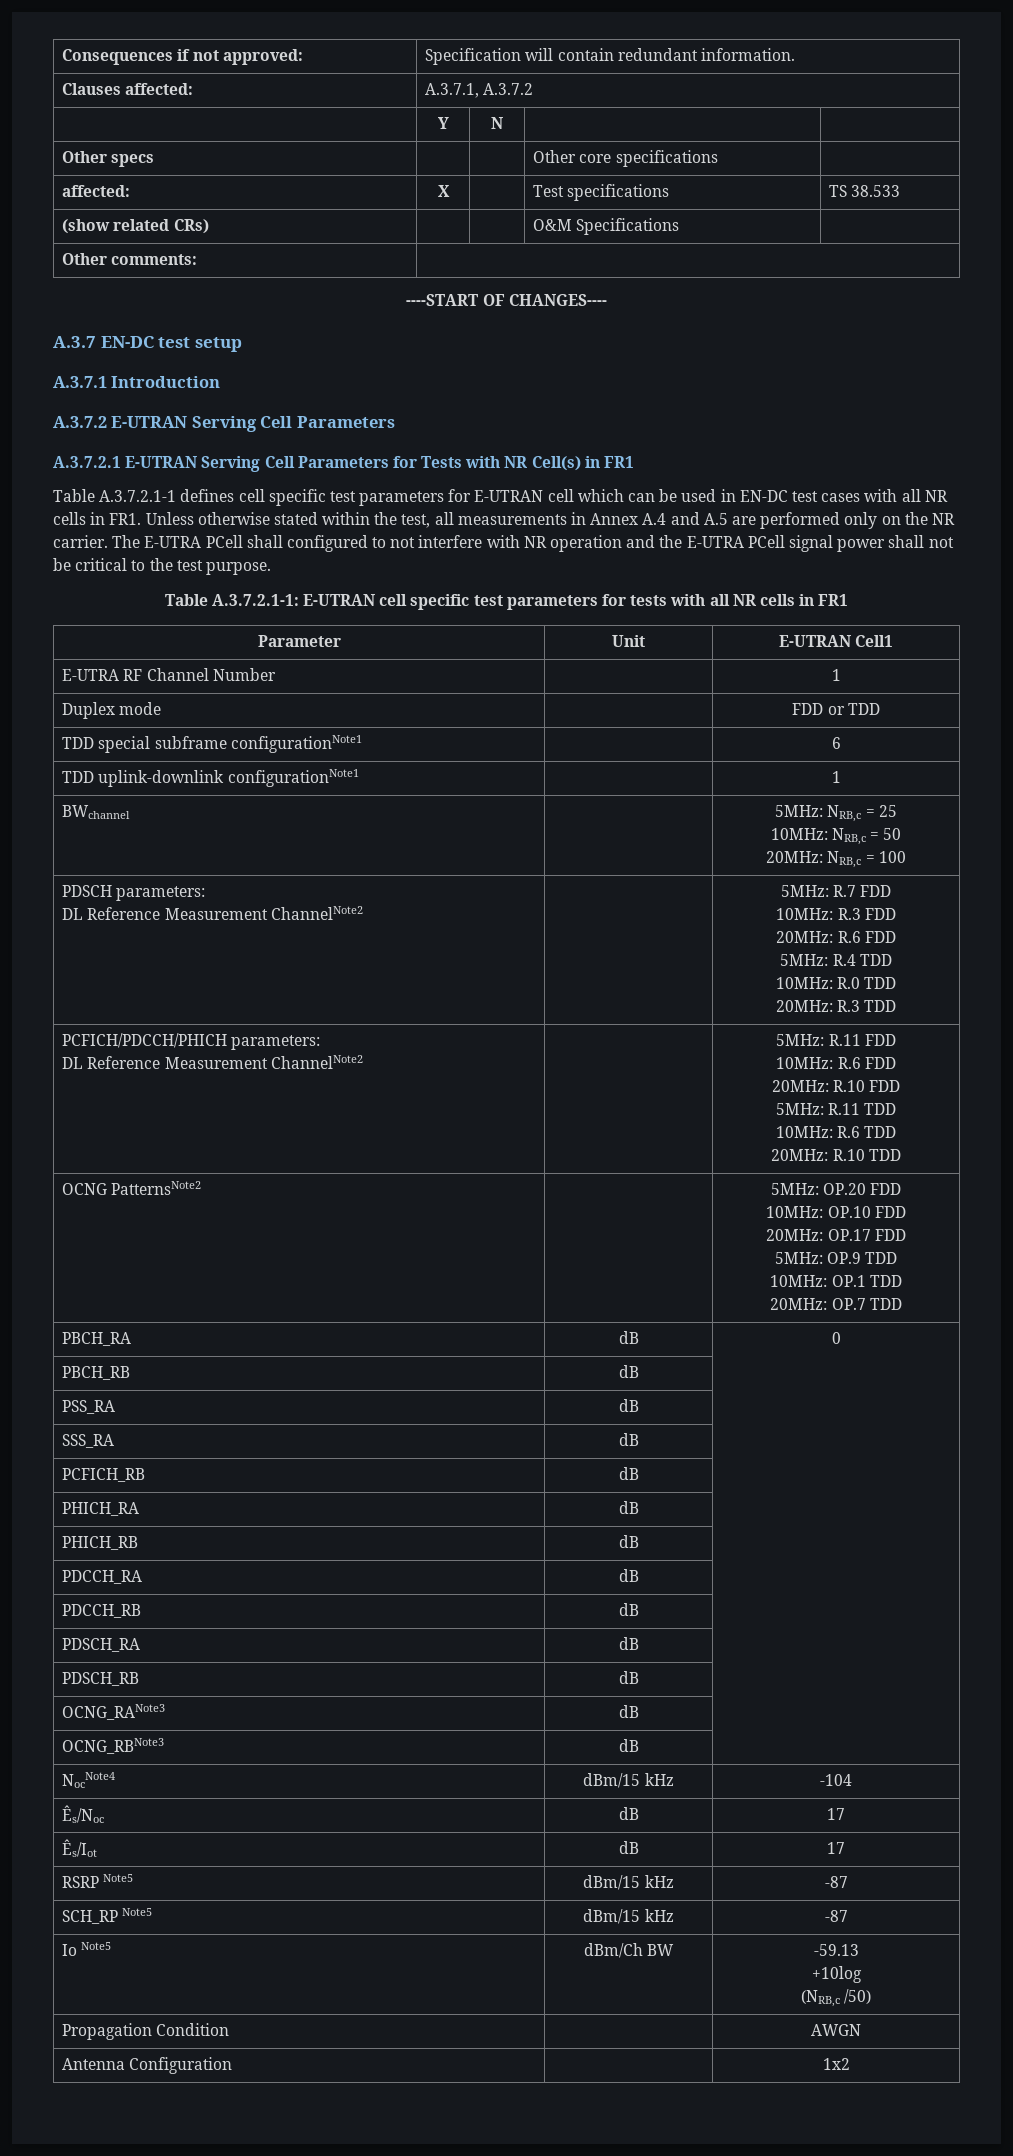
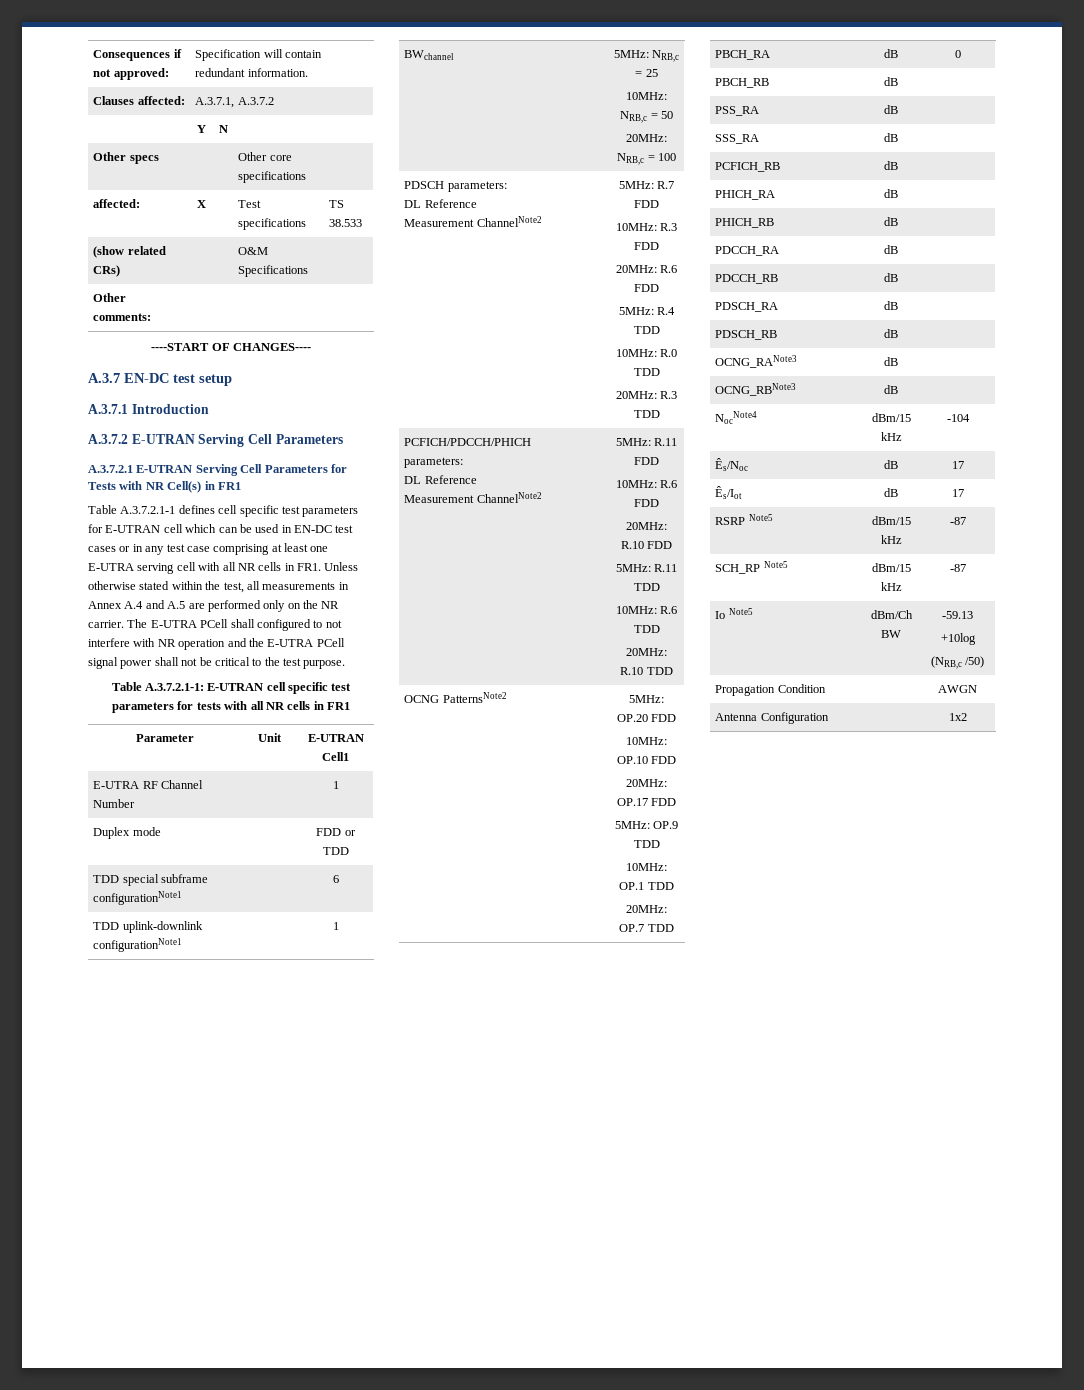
(861, 497) none -> [119,543,329,555] [88,562,196,574] or in any test case comprising at least one E-UTRA serving cell

